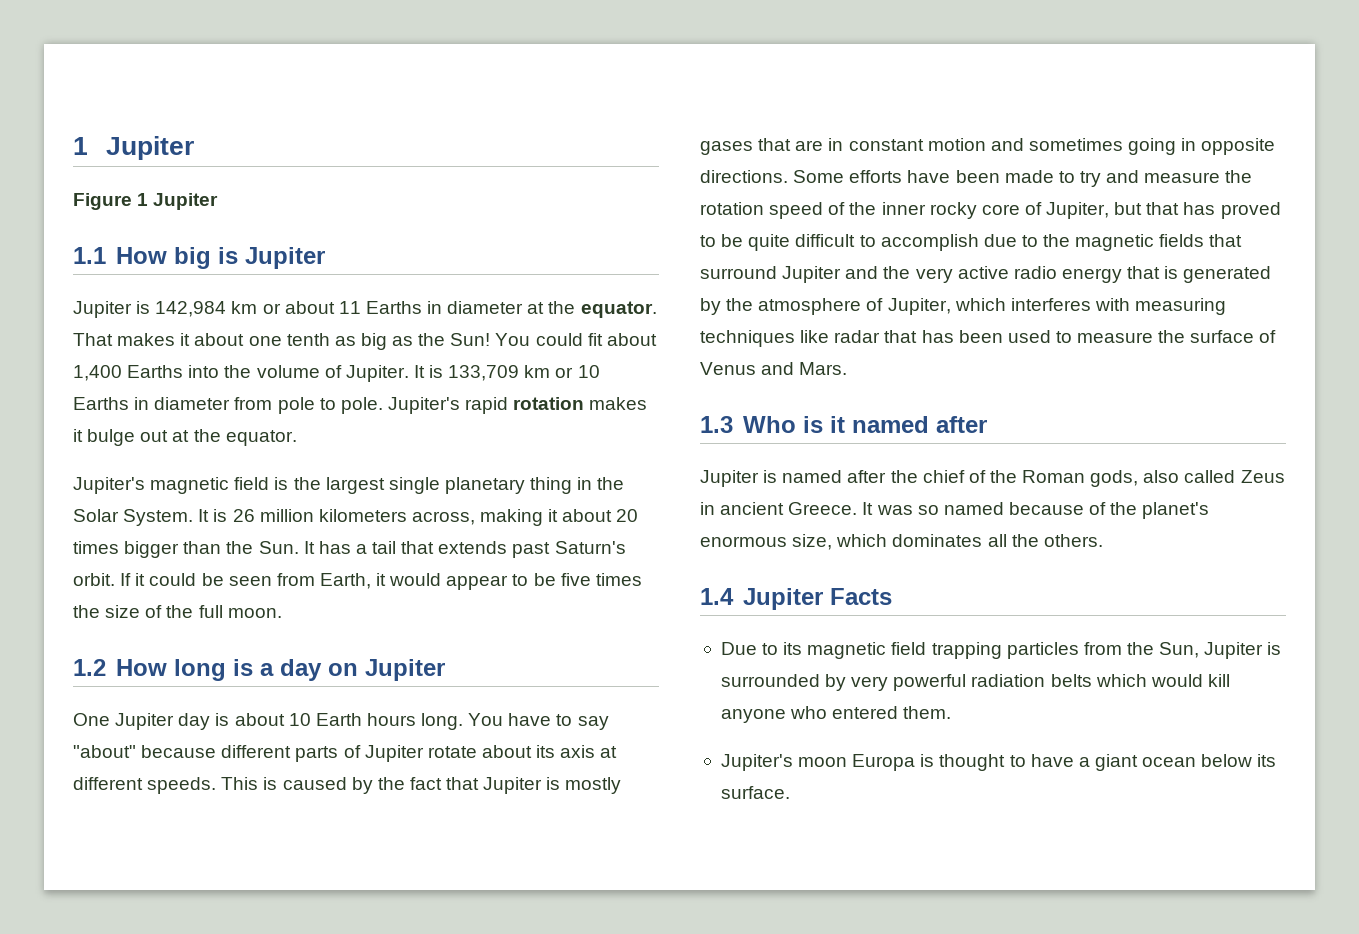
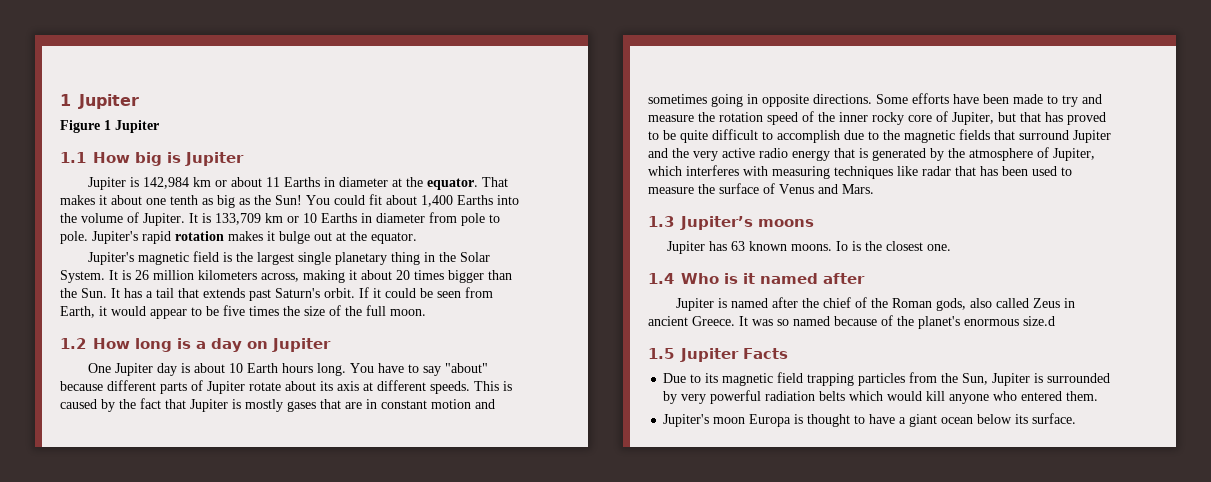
(733, 424) none -> [680,216,814,230] [666,241,951,254] [648,273,674,284] Jupiter’s moons // Jupiter has 63 known moons. Io is the closest one. // 1.4
[792,534,1103,550] [700,588,734,605] size, which dominates all the others. // 1.4 -> [1023,316,1055,326] [648,348,674,359] size.d // 1.5

